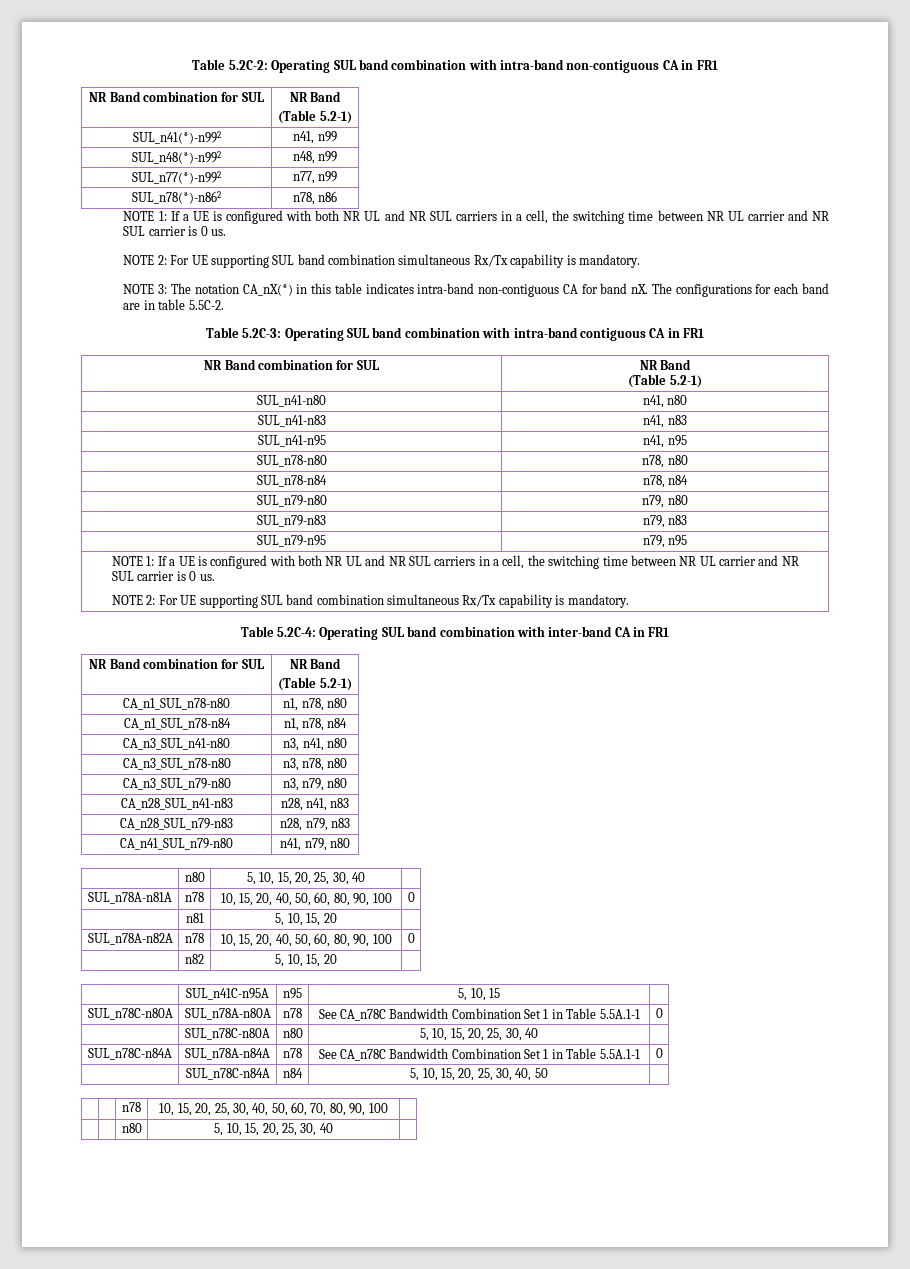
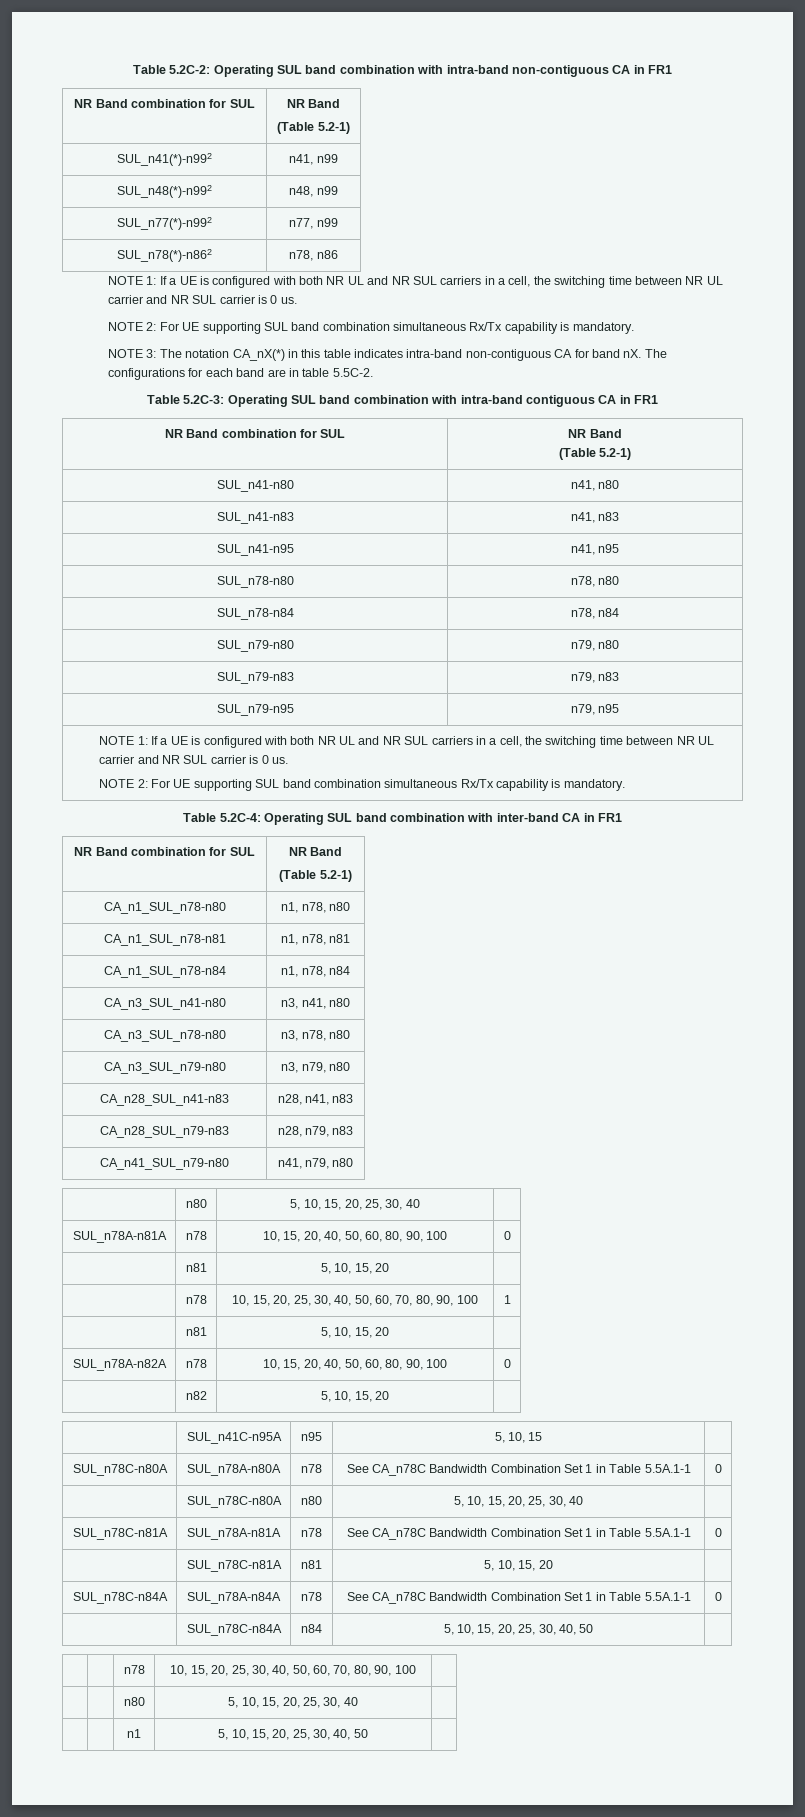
(347, 703) none -> [103,934,226,946] [281,934,350,945] // CA_n1_SUL_n78-n81 | n1, n78, n81
(337, 918) none -> [185,1295,207,1304] [232,1295,478,1306] [503,1295,511,1304] [185,1327,207,1336] [320,1327,390,1338] // | n78 | 10, 15, 20, 25, 30, 40, 50, 60, 70, 80, 90, 100 | 1 // | n81 | 5, 10, 15, 20 |
(539, 1033) none -> [72,1528,168,1540] [187,1528,281,1540] [301,1528,322,1537] [346,1528,691,1540] [714,1528,722,1537] [186,1560,282,1572] [301,1560,322,1569] [484,1560,553,1571] // SUL_n78C-n81A | SUL_n78A-n81A | n78 | See CA_n78C Bandwidth Combination Set 1 in Table 5.5A.1-1 | 0 // | SUL_n78C-n81A | n81 | 5, 10, 15, 20 |
(333, 1128) none -> [127,1729,141,1738] [218,1729,368,1740] // | | n1 | 5, 10, 15, 20, 25, 30, 40, 50 |

